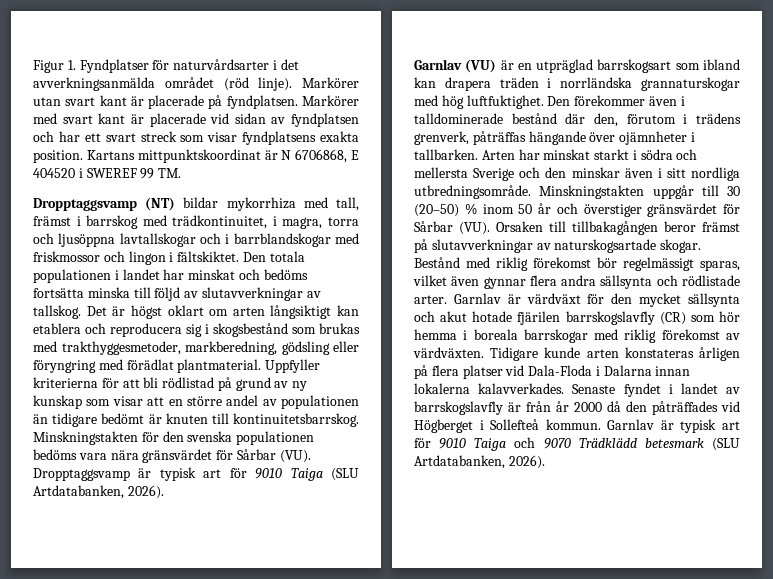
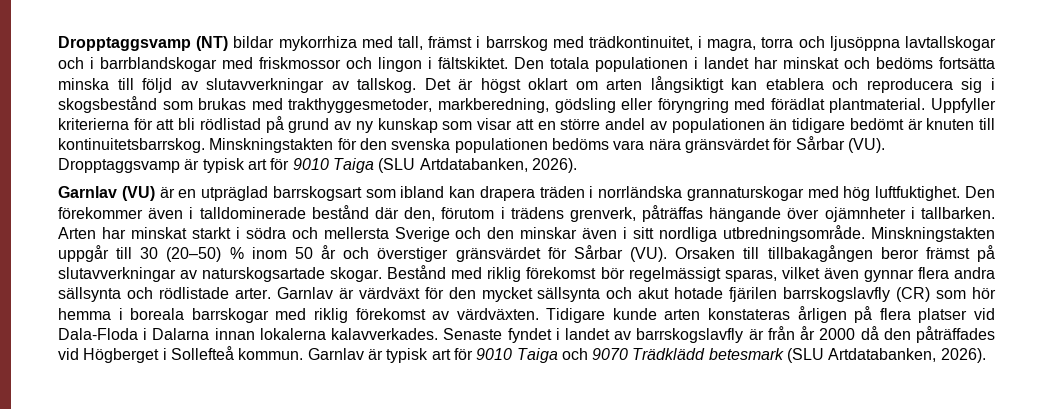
[33,59,299,73] [33,77,359,91] [33,95,359,109] [33,113,359,127] [33,131,359,145] [33,149,359,163] [33,168,182,179] Figur 1. Fyndplatser för naturvårdsarter i det avverkningsanmälda området (röd linje). Markörer utan svart kant är placerade på fyndplatsen. Markörer med svart kant är placerade vid sidan av fyndplatsen och har ett svart streck som visar fyndplatsens exakta position. Kartans mittpunktskoordinat är N 6706868, E 404520 i SWEREF 99 TM. // -> (58, 43) none

